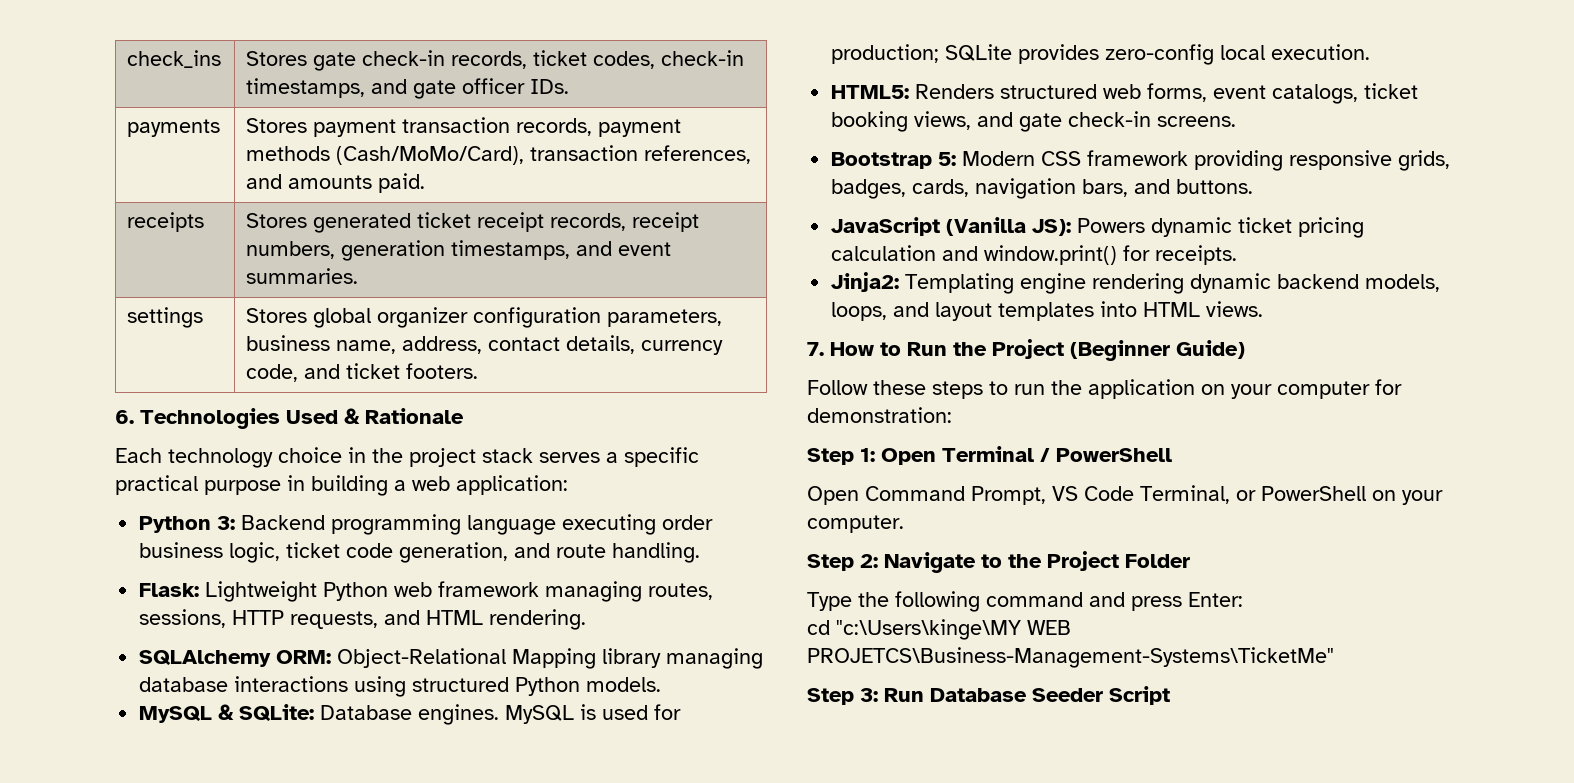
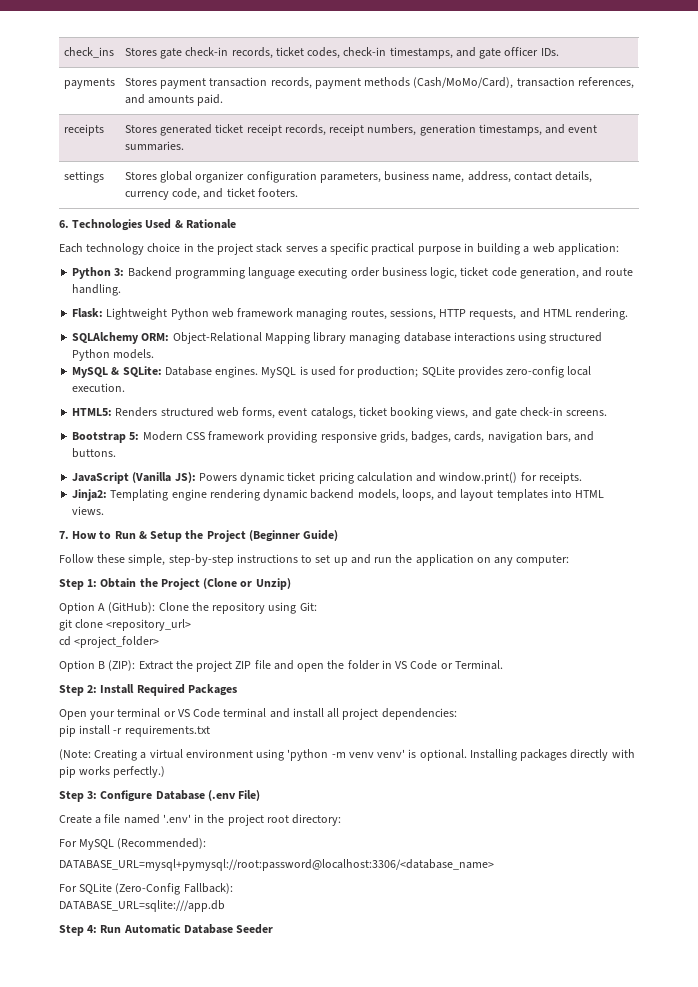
(947, 349) none -> [138,531,183,542] & Setup
[932,379,1402,399] [807,407,952,423] [807,446,1172,465] [807,485,1443,505] [807,515,904,533] [807,551,1190,573] [807,591,1243,612] [807,619,1071,640] [807,647,1334,668] [807,688,924,705] steps to run the application on your computer for demonstration: // Step 1: Open Terminal / PowerShell // Open Command Prompt, VS Code Terminal, or PowerShell on your computer. // Step 2: Navigate to the Project Folder // Type the following command and press Enter: // cd "c:\Users\kinge\MY WEB PROJETCS\Business-Management-Systems\TicketMe" // Step 3: Run -> [128,554,570,566] [59,578,291,590] [59,602,317,614] [59,619,192,631] [59,636,160,648] [59,660,503,672] [59,684,237,696] [59,708,457,720] [59,725,210,737] [59,749,635,761] [59,766,166,778] [59,790,261,802] [59,814,342,826] [59,838,207,850] [59,859,494,871] [59,883,233,895] [59,900,225,912] [59,924,181,936] simple, step-by-step instructions to set up and run the application on any computer: // Step 1: Obtain the Project (Clone or Unzip) // Option A (GitHub): Clone the repository using Git: // git clone <repository_url> // cd <project_folder> // Option B (ZIP): Extract the project ZIP file and open the folder in VS Code or Terminal. // Step 2: Install Required Packages // Open your terminal or VS Code terminal and install all project dependencies: // pip install -r requirements.txt // (Note: Creating a virtual environment using 'python -m venv venv' is optional. Installing packages directly with pip works perfectly.) // Step 3: Configure Database (.env File) // Create a file named '.env' in the project root directory: // For MySQL (Recommended): // DATABASE_URL=mysql+pymysql://root:password@localhost:3306/<database_name> // For SQLite (Zero-Config Fallback): // DATABASE_URL=sqlite:///app.db // Step 4: Run Automatic
[1109,686,1170,705] Script -> (274, 929) none

